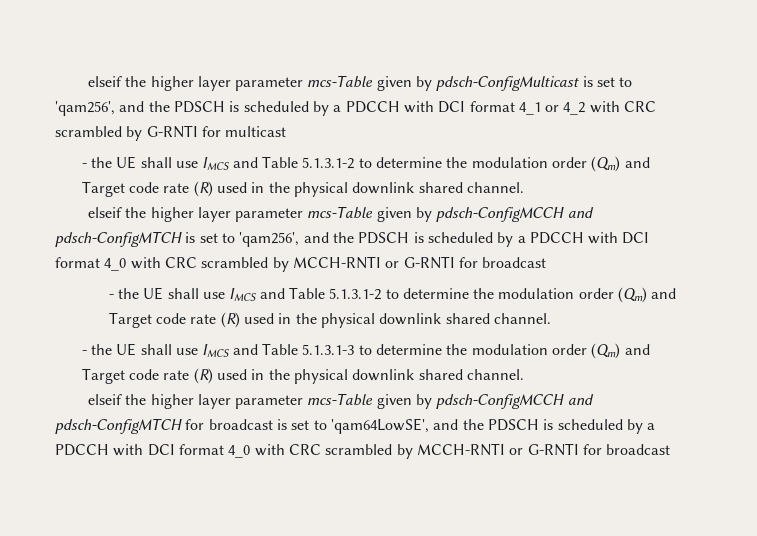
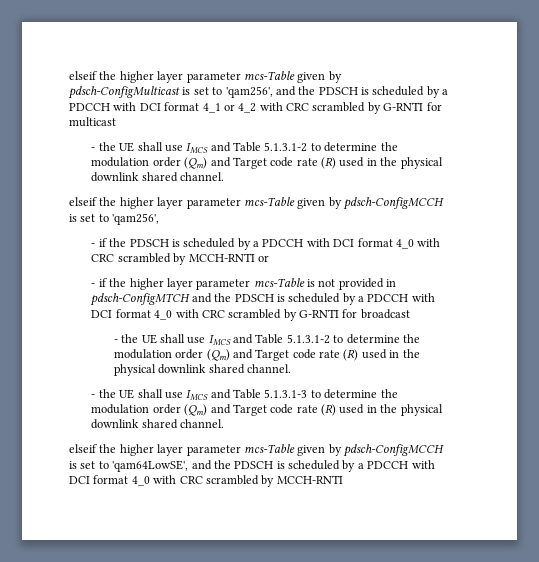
[567,207,594,218] [55,231,329,247] and pdsch-ConfigMTCH is set to 'qam256', and -> [69,213,160,225] [91,238,107,247] is set to 'qam256', // - if
(400, 264) none -> [91,278,397,290] [90,293,435,306] [91,309,297,321] // - if the higher layer parameter mcs-Table is not provided in pdsch-ConfigMTCH and the PDSCH is scheduled by a PDCCH with DCI format 4_0 with CRC scrambled by
[567,394,594,405] [55,418,273,434] and pdsch-ConfigMTCH for broadcast -> (444, 450) none
[509,443,671,456] or G-RNTI for broadcast -> (343, 479) none

